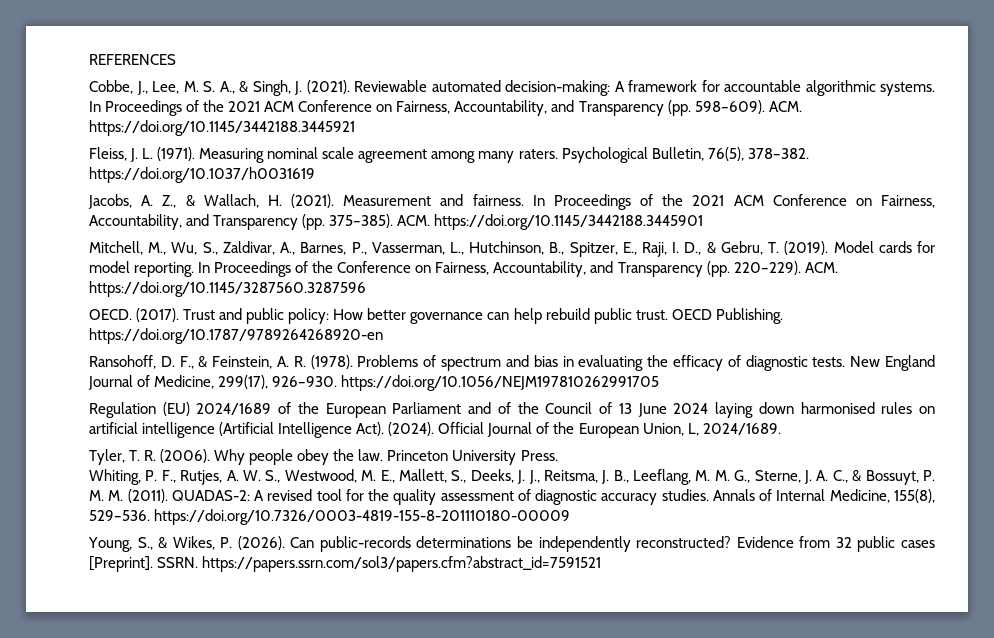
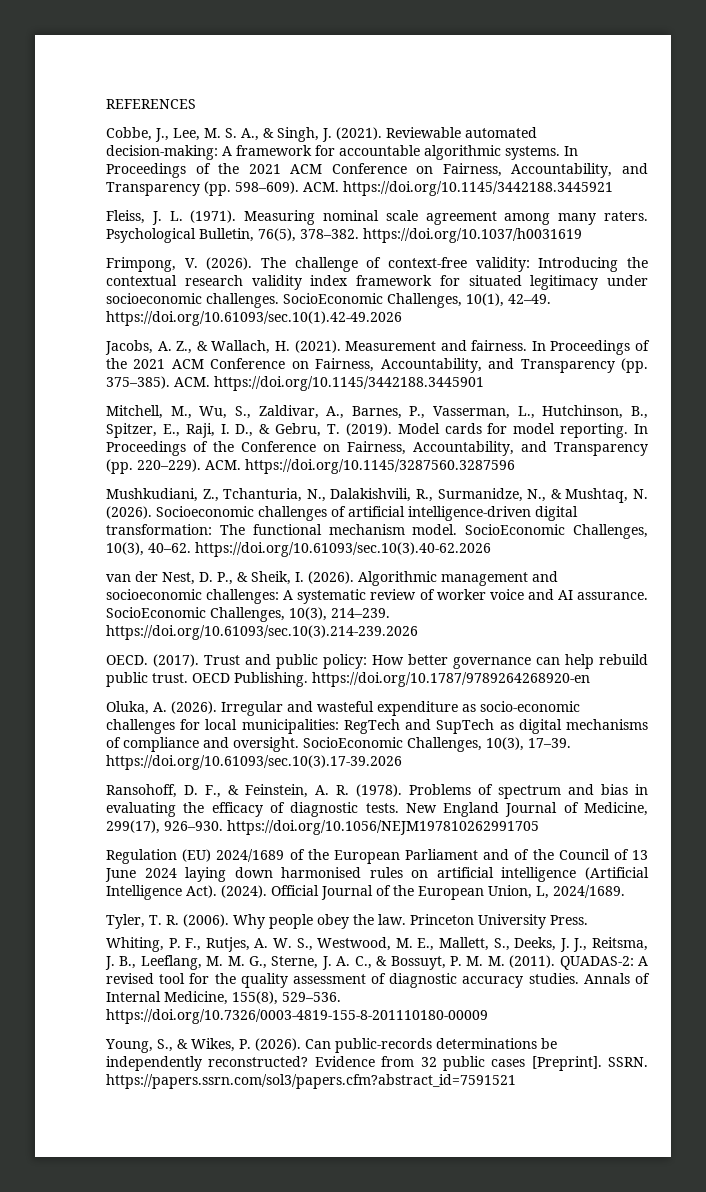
(315, 175) none -> [106,257,648,272] [106,275,648,290] [106,293,551,308] [106,311,402,326] // Frimpong, V. (2026). The challenge of context-free validity: Introducing the contextual research validity index framework for situated legitimacy under socioeconomic challenges. SocioEconomic Challenges, 10(1), 42–49. https://doi.org/10.61093/sec.10(1).42-49.2026
(366, 289) none -> [106,488,649,503] [106,506,578,521] [106,524,648,539] [106,542,491,557] [106,571,558,586] [106,589,649,604] [106,607,390,622] [106,625,418,640] // Mushkudiani, Z., Tchanturia, N., Dalakishvili, R., Surmanidze, N., & Mushtaq, N. (2026). Socioeconomic challenges of artificial intelligence-driven digital transformation: The functional mechanism model. SocioEconomic Challenges, 10(3), 40–62. https://doi.org/10.61093/sec.10(3).40-62.2026 // van der Nest, D. P., & Sheik, I. (2026). Algorithmic management and socioeconomic challenges: A systematic review of worker voice and AI assurance. SocioEconomic Challenges, 10(3), 214–239. https://doi.org/10.61093/sec.10(3).214-239.2026
(383, 336) none -> [106,701,580,716] [106,719,648,734] [106,737,571,752] [106,755,402,770] // Oluka, A. (2026). Irregular and wasteful expenditure as socio-economic challenges for local municipalities: RegTech and SupTech as digital mechanisms of compliance and oversight. SocioEconomic Challenges, 10(3), 17–39. https://doi.org/10.61093/sec.10(3).17-39.2026

